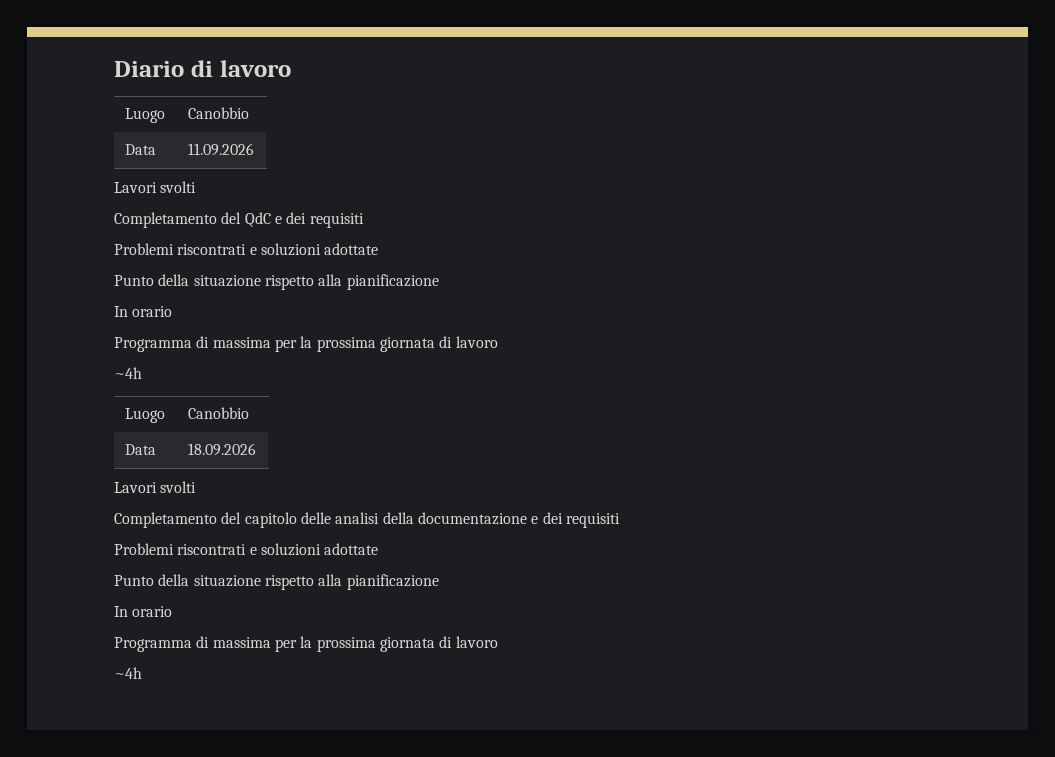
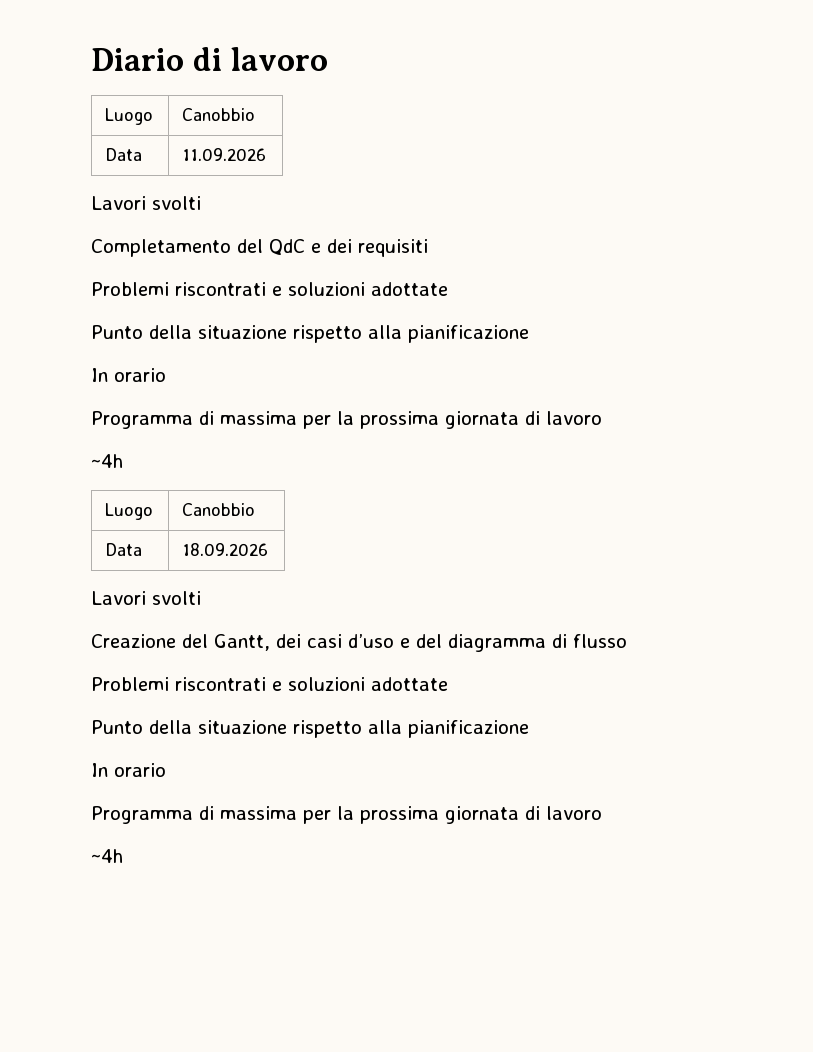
[114,512,620,528] Completamento del capitolo delle analisi della documentazione e dei requisiti -> [91,634,627,652] Creazione del Gantt, dei casi d’uso e del diagramma di flusso

